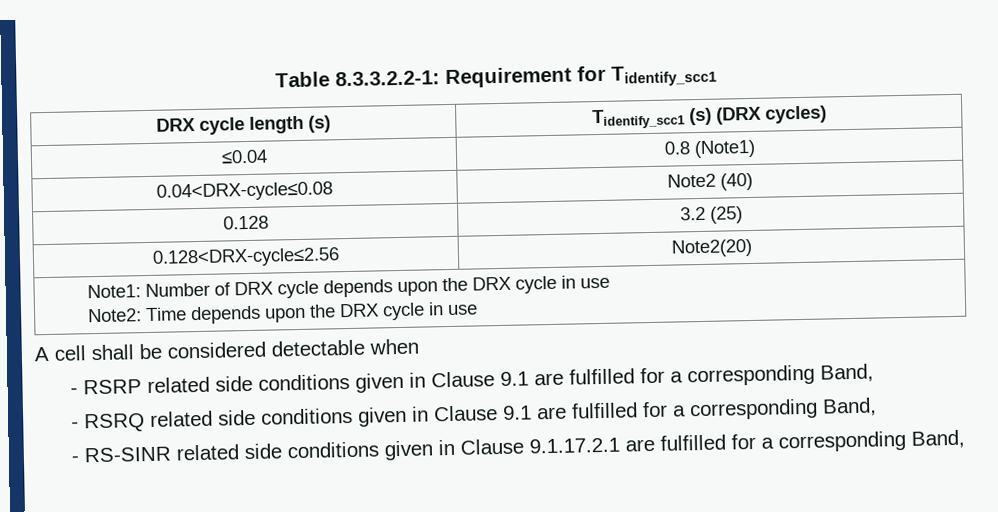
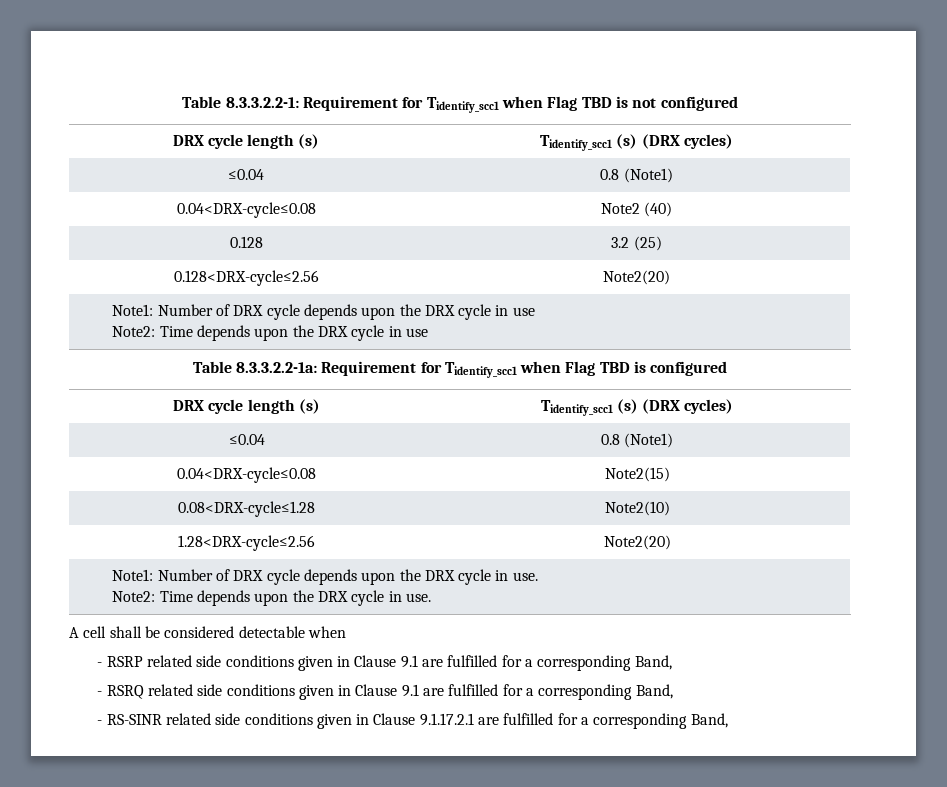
(717, 75) none -> [502,96,738,111] when Flag TBD is not configured
(478, 310) none -> [192,361,728,378] [173,399,320,414] [540,399,734,416] [228,434,265,445] [600,433,674,448] [177,467,316,483] [604,467,670,482] [178,501,315,517] [604,501,670,516] [178,535,315,551] [603,535,671,550] [112,569,538,585] [112,590,431,606] // Table 8.3.3.2.2-1a: Requirement for Tidentify_scc1 when Flag TBD is configured // DRX cycle length (s) | Tidentify_scc1 (s) (DRX cycles) // ≤0.04 | 0.8 (Note1) // 0.04<DRX-cycle≤0.08 | Note2(15) // 0.08<DRX-cycle≤1.28 | Note2(10) // 1.28<DRX-cycle≤2.56 | Note2(20) // Note1: Number of DRX cycle depends upon the DRX cycle in use. // Note2: Time depends upon the DRX cycle in use.

